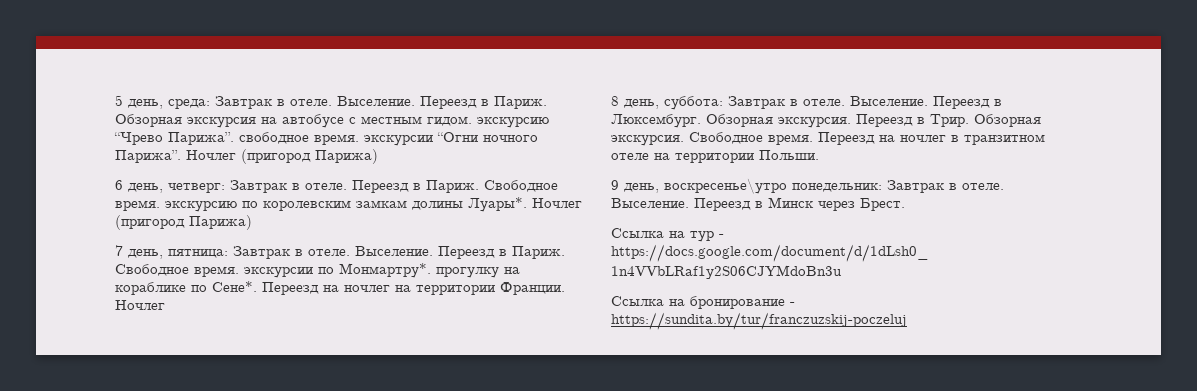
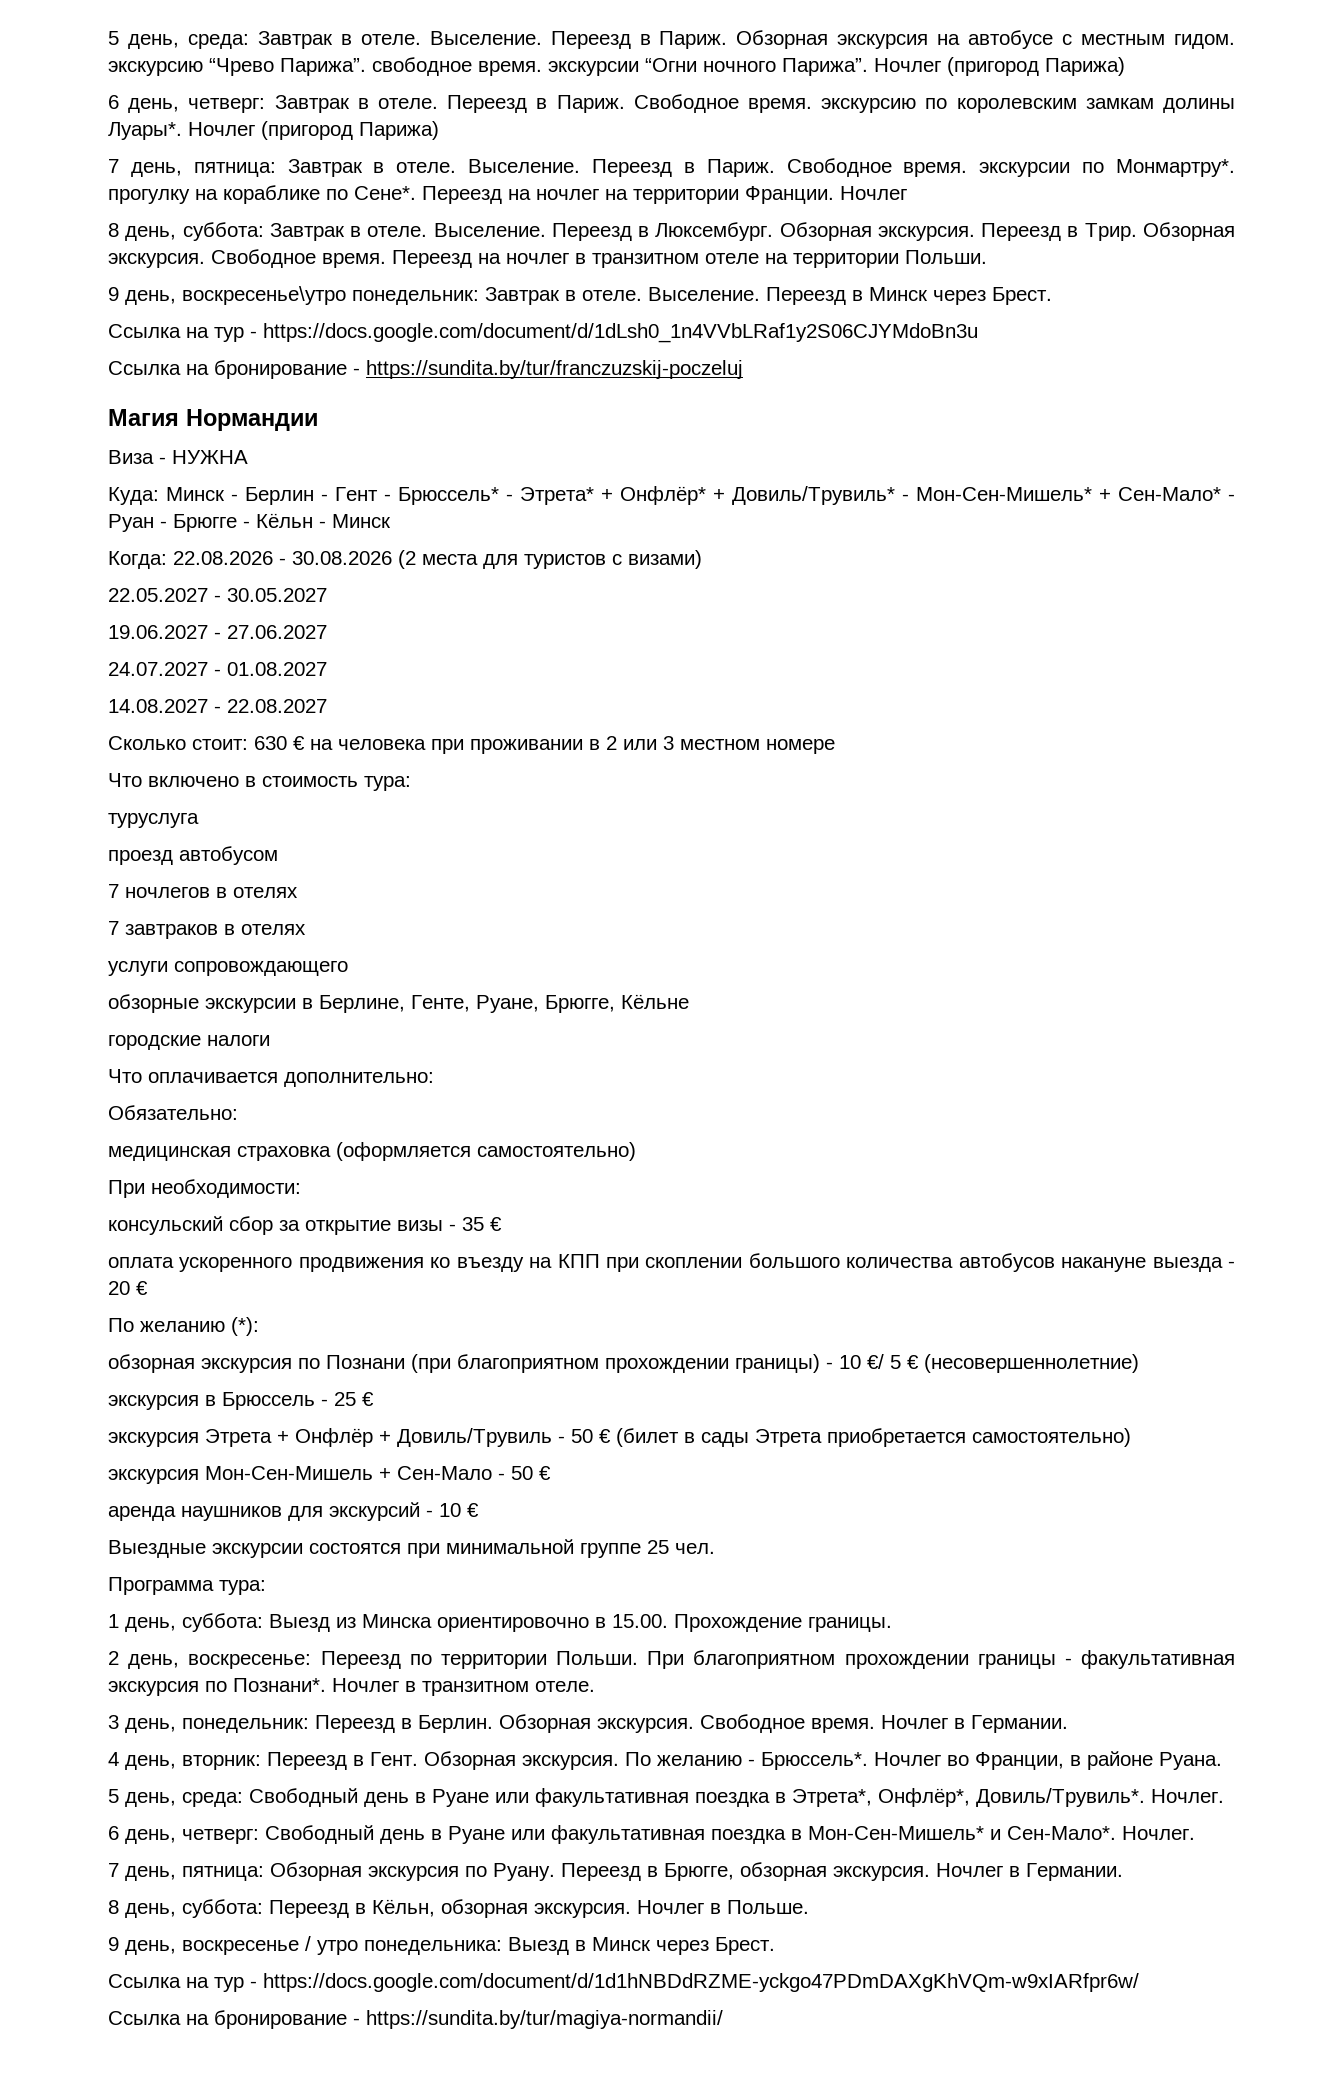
(907, 321) none -> [108,409,318,431] [108,450,248,464] [108,486,1235,505] [108,513,391,532] [108,550,702,569] [108,588,327,602] [108,625,327,639] [108,662,327,676] [108,699,327,713] [108,736,835,754] [108,773,411,791] [108,813,199,828] [108,846,278,865] [108,884,298,898] [108,921,306,939] [108,961,348,976] [108,994,689,1013] [108,1035,270,1050] [108,1069,434,1087] [108,1105,238,1120] [108,1142,636,1161] [108,1179,301,1198] [108,1216,502,1235] [108,1253,1235,1272] [108,1281,148,1295] [108,1317,259,1336] [108,1354,1139,1373] [108,1392,374,1410] [108,1428,1131,1447] [108,1466,551,1484] [108,1502,479,1521] [108,1539,715,1558] [108,1577,266,1595] [108,1613,892,1632] [108,1650,1235,1669] [108,1678,595,1696] [108,1714,1068,1733] [108,1751,1222,1770] [108,1788,1224,1807] [108,1825,1195,1844] [108,1862,1123,1881] [108,1899,809,1918] [108,1936,775,1955] [108,1973,1139,1992] [108,2010,723,2029] // Магия Нормандии // Виза - НУЖНА // Куда: Минск - Берлин - Гент - Брюссель* - Этрета* + Онфлёр* + Довиль/Трувиль* - Мон-Сен-Мишель* + Сен-Мало* - Руан - Брюгге - Кёльн - Минск // Когда: 22.08.2026 - 30.08.2026 (2 места для туристов с визами) // 22.05.2027 - 30.05.2027 // 19.06.2027 - 27.06.2027 // 24.07.2027 - 01.08.2027 // 14.08.2027 - 22.08.2027 // Сколько стоит: 630 € на человека при проживании в 2 или 3 местном номере // Что включено в стоимость тура: // туруслуга // проезд автобусом // 7 ночлегов в отелях // 7 завтраков в отелях // услуги сопровождающего // обзорные экскурсии в Берлине, Генте, Руане, Брюгге, Кёльне // городские налоги // Что оплачивается дополнительно: // Обязательно: // медицинская страховка (оформляется самостоятельно) // При необходимости: // консульский сбор за открытие визы - 35 € // оплата ускоренного продвижения ко въезду на КПП при скоплении большого количества автобусов накануне выезда - 20 € // По желанию (*): // обзорная экскурсия по Познани (при благоприятном прохождении границы) - 10 €/ 5 € (несовершеннолетние) // экскурсия в Брюссель - 25 € // экскурсия Этрета + Онфлёр + Довиль/Трувиль - 50 € (билет в сады Этрета приобретается самостоятельно) // экскурсия Мон-Сен-Мишель + Сен-Мало - 50 € // аренда наушников для экскурсий - 10 € // Выездные экскурсии состоятся при минимальной группе 25 чел. // Программа тура: // 1 день, суббота: Выезд из Минска ориентировочно в 15.00. Прохождение границы. // 2 день, воскресенье: Переезд по территории Польши. При благоприятном прохождении границы - факультативная экскурсия по Познани*. Ночлег в транзитном отеле. // 3 день, понедельник: Переезд в Берлин. Обзорная экскурсия. Свободное время. Ночлег в Германии. // 4 день, вторник: Переезд в Гент. Обзорная экскурсия. По желанию - Брюссель*. Ночлег во Франции, в районе Руана. // 5 день, среда: Свободный день в Руане или факультативная поездка в Этрета*, Онфлёр*, Довиль/Трувиль*. Ночлег. // 6 день, четверг: Свободный день в Руане или факультативная поездка в Мон-Сен-Мишель* и Сен-Мало*. Ночлег. // 7 день, пятница: Обзорная экскурсия по Руану. Переезд в Брюгге, обзорная экскурсия. Ночлег в Германии. // 8 день, суббота: Переезд в Кёльн, обзорная экскурсия. Ночлег в Польше. // 9 день, воскресенье / утро понедельника: Выезд в Минск через Брест. // Ссылка на тур - https://docs.google.com/document/d/1d1hNBDdRZME-yckgo47PDmDAXgKhVQm-w9xIARfpr6w/ // Ссылка на бронирование - https://sundita.by/tur/magiya-normandii/

